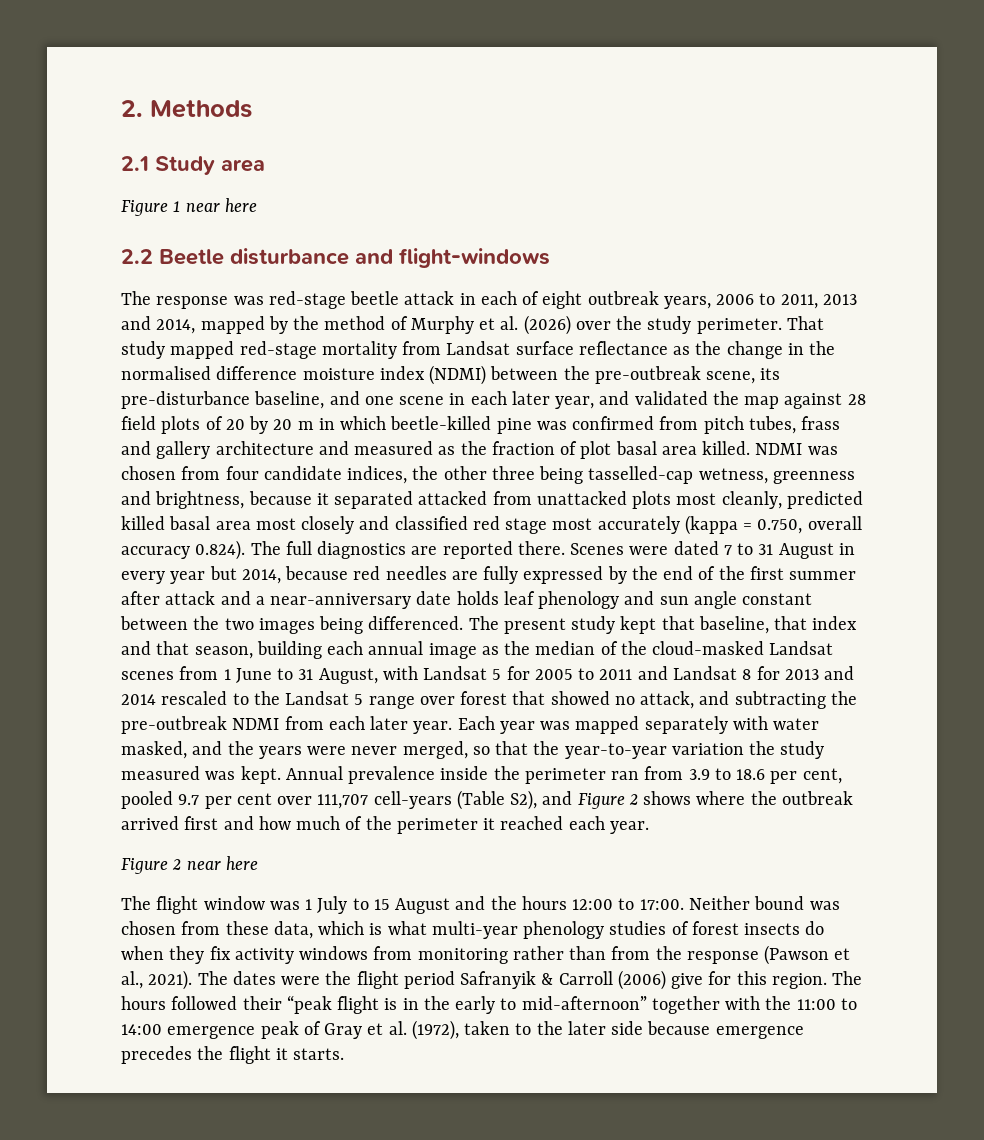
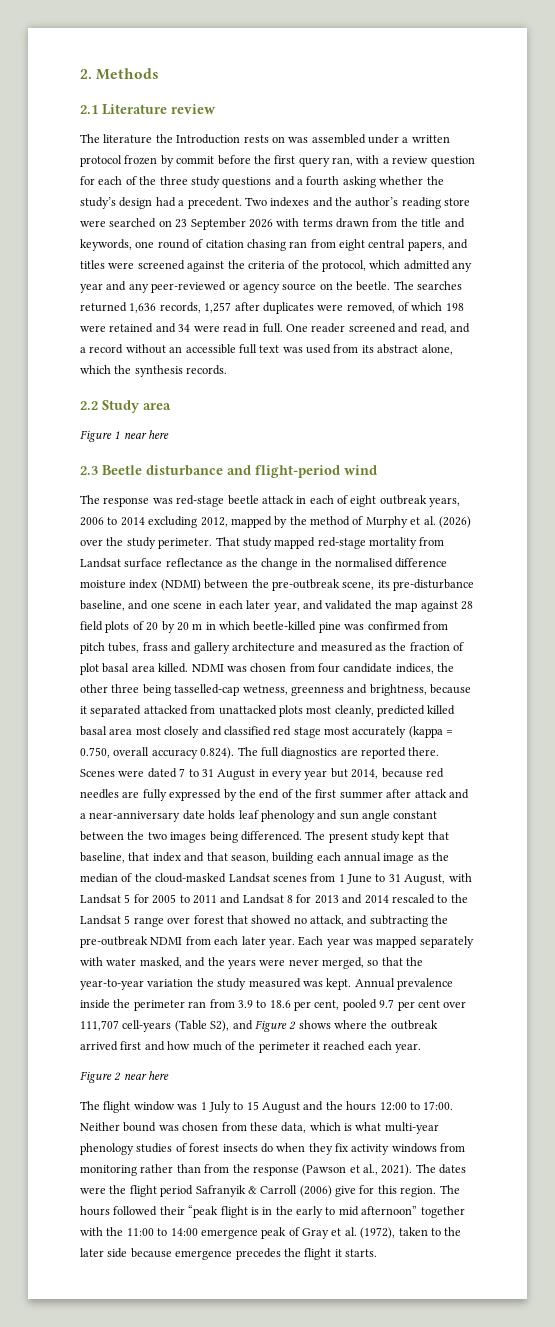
(149, 163) none -> [102,104,216,115] [80,134,450,144] [80,155,475,167] [80,176,444,188] [80,197,471,209] [80,218,465,230] [80,239,469,251] [80,260,473,272] [80,281,463,293] [80,302,464,314] [80,323,470,334] [80,344,453,355] [80,365,228,377] [80,401,98,410] Literature review // The literature the Introduction rests on was assembled under a written protocol frozen by commit before the first query ran, with a review question for each of the three study questions and a fourth asking whether the study’s design had a precedent. Two indexes and the author’s reading store were searched on 23 September 2026 with terms drawn from the title and keywords, one round of citation chasing ran from eight central papers, and titles were screened against the criteria of the protocol, which admitted any year and any peer-reviewed or agency source on the beetle. The searches returned 1,636 records, 1,257 after duplicates were removed, of which 198 were retained and 34 were read in full. One reader screened and read, and a record without an accessible full text was used from its abstract alone, which the synthesis records. // 2.2
[121,249,153,264] 2.2 -> [80,466,98,475] 2.3
[399,248,550,268] flight-windows -> [255,465,377,478] flight-period wind
[780,294,857,309] [121,316,196,334] 2011, 2013 and 2014, -> [120,516,228,528] 2014 excluding 2012,
[521,996,647,1010] mid-afternoon” -> [338,1206,418,1216] mid afternoon”

